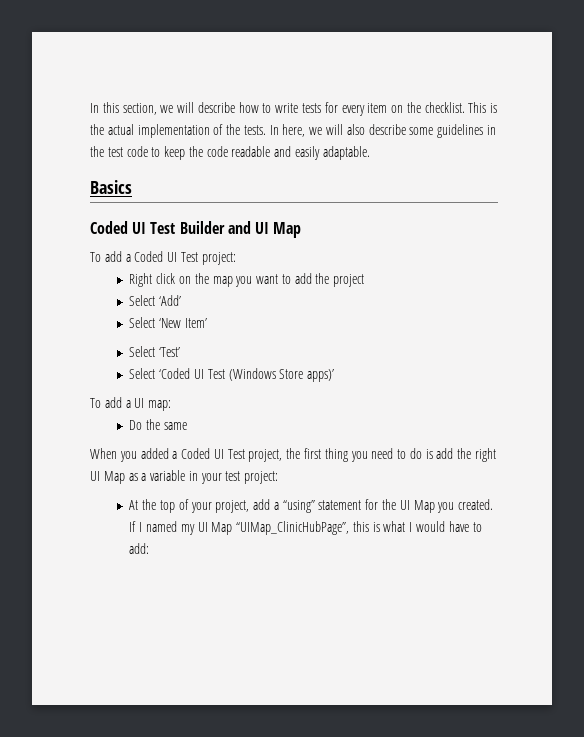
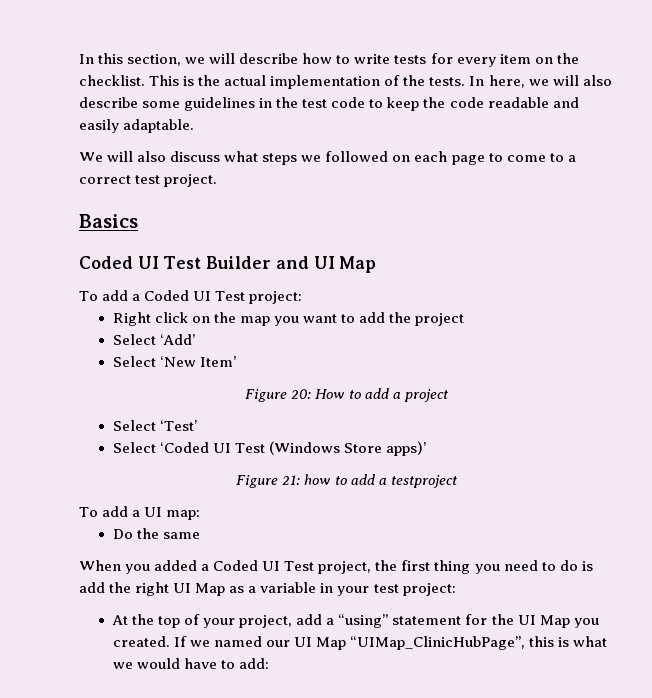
(370, 153) none -> [79,151,576,165] [79,174,218,187] // We will also discuss what steps we followed on each page to come to a correct test project.
(208, 323) none -> [245,388,448,402] // Figure 20: How to add a project
(335, 375) none -> [236,474,457,488] // Figure 21: how to add a testproject
[139,521,195,535] I named my -> [190,636,291,647] we named our
[409,522,413,532] I -> [112,662,133,669] we

